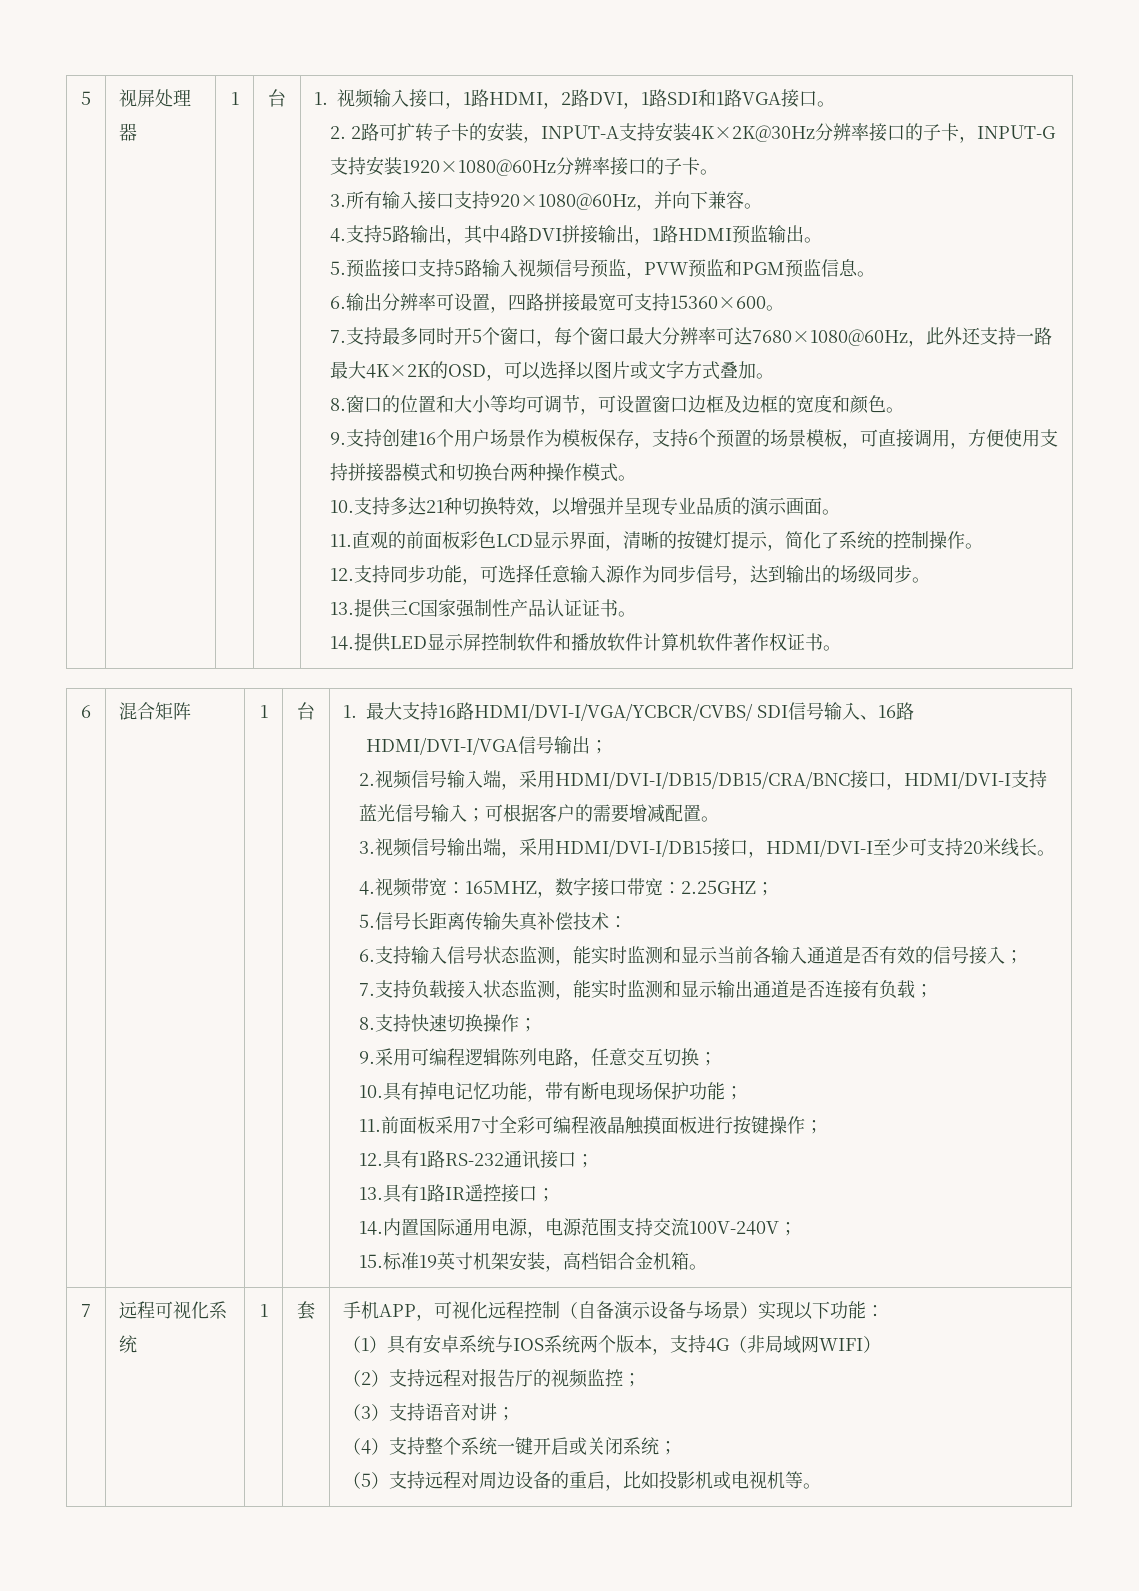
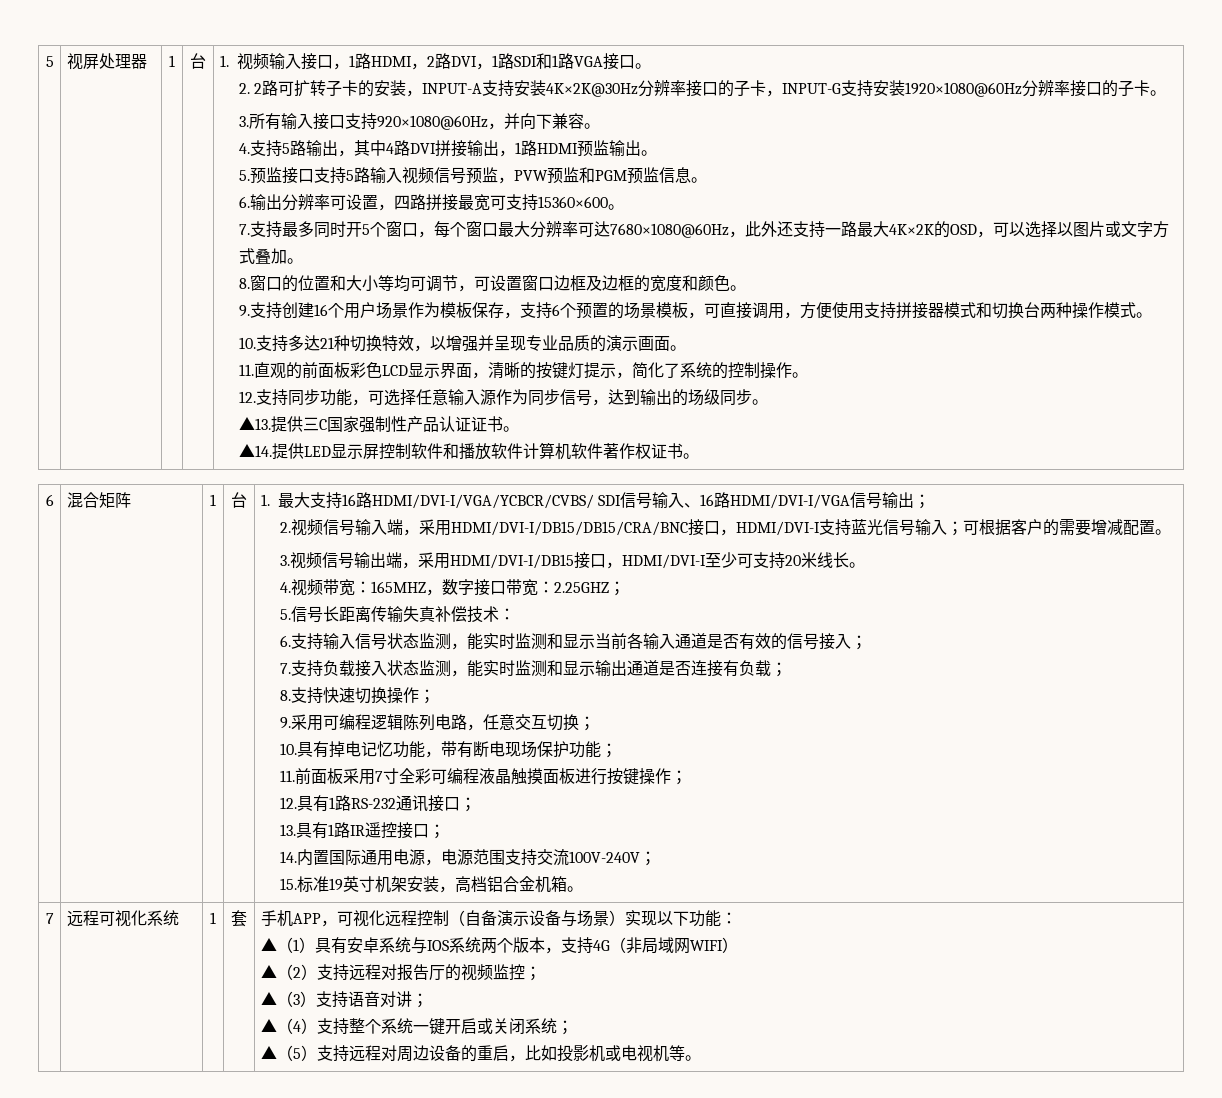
[330,602,355,615] 13. -> [238,416,271,430] ▲13.
[330,636,355,650] 14. -> [238,443,272,457] ▲14.
(885, 1311) none -> [260,937,277,951] ▲
(882, 1344) none -> [260,964,277,978] ▲
(642, 1380) none -> [260,991,277,1005] ▲
(516, 1414) none -> [260,1018,277,1032] ▲
(678, 1448) none -> [260,1045,277,1059] ▲

